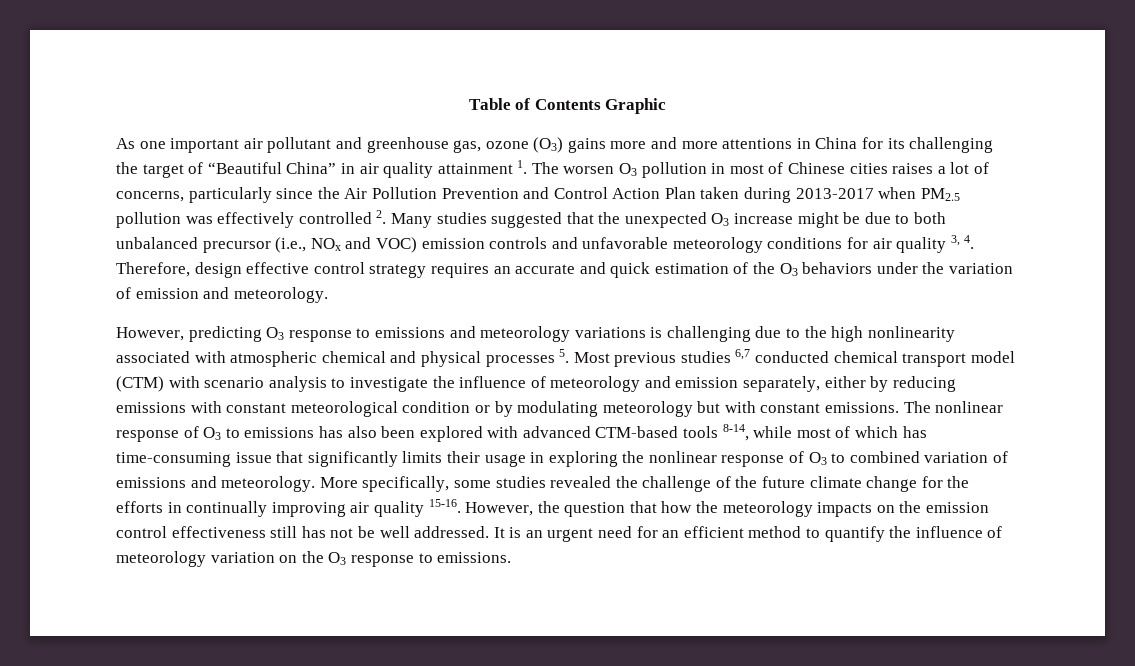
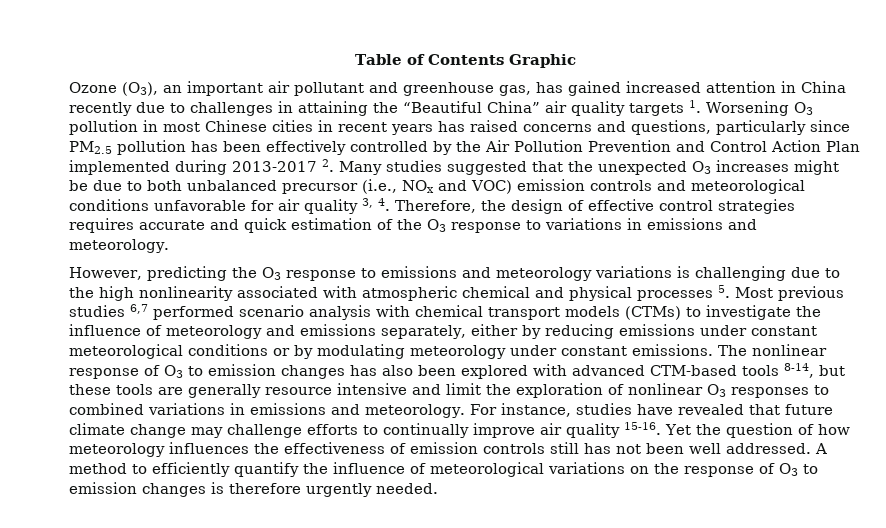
[116,138,166,149] As one -> [69,82,182,96] Ozone (O3), an
[485,137,994,153] [116,162,204,178] ozone (O3) gains more and more attentions in China for its challenging the target of -> [536,81,846,96] [69,101,398,116] has gained increased attention in China recently due to challenges in attaining the
[340,160,615,178] in air quality attainment 1. The worsen -> [545,100,789,116] air quality targets 1. Worsening
[768,162,784,174] of -> (200, 127) none
[892,162,989,174] [116,187,314,203] raises a lot of concerns, particularly since -> [318,120,850,135] [69,140,452,155] in recent years has raised concerns and questions, particularly since PM2.5 pollution has been effectively controlled by
[700,187,740,199] taken -> [69,160,170,175] implemented
[878,187,960,201] [116,212,372,228] when PM2.5 pollution was effectively controlled -> (317, 166) none
[734,213,794,224] increase -> [716,160,789,172] increases
[582,237,843,253] unfavorable meteorology conditions -> [691,179,805,194] [69,199,246,211] meteorological conditions unfavorable
[194,262,511,278] design effective control strategy requires an -> [481,199,795,214] [69,218,134,233] the design of effective control strategies requires
[802,262,1014,274] [116,287,199,299] behaviors under the variation of emission -> [451,218,723,233] response to variations in emissions
(262, 334) none -> [231,267,257,278] the
[755,351,1015,367] [116,376,327,392] conducted chemical transport model (CTM) with scenario analysis -> [153,305,681,320] performed scenario analysis with chemical transport models (CTMs)
[675,377,739,388] emission -> [300,324,376,336] emissions
[190,401,222,413] with -> [699,325,747,336] under
[402,401,471,413] condition -> [188,344,268,356] conditions
[697,401,756,413] but with -> [510,345,557,356] under
[244,427,315,438] emissions -> [208,364,345,379] emission changes
[753,426,927,438] [116,451,1009,467] [116,476,970,492] [116,499,990,517] [116,526,1003,542] [116,551,512,567] while most of which has time-consuming issue that significantly limits their usage in exploring the nonlinear response of O3 to combined variation of emissions and meteorology. More specifically, some studies revealed the challenge of the future climate change for the efforts in continually improving air quality 15-16. However, the question that how the meteorology impacts on the emission control effectiveness still has not be well addressed. It is an urgent need for an efficient method to quantify the influence of meteorology variation on the O3 response to emissions. -> [819,365,845,376] [69,383,829,398] [69,403,833,418] [69,422,850,438] [69,442,827,457] [69,462,818,477] [69,482,438,497] but these tools are generally resource intensive and limit the exploration of nonlinear O3 responses to combined variations in emissions and meteorology. For instance, studies have revealed that future climate change may challenge efforts to continually improve air quality 15-16. Yet the question of how meteorology influences the effectiveness of emission controls still has not been well addressed. A method to efficiently quantify the influence of meteorological variations on the response of O3 to emission changes is therefore urgently needed.

